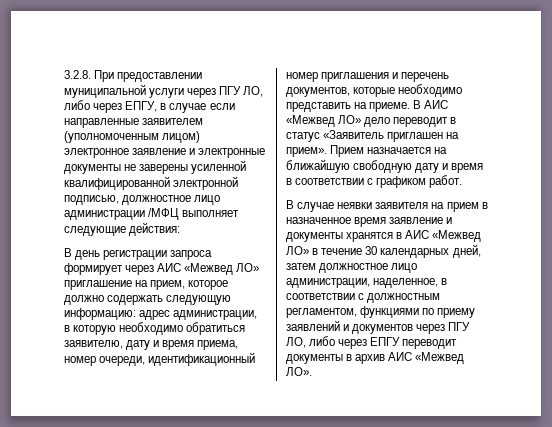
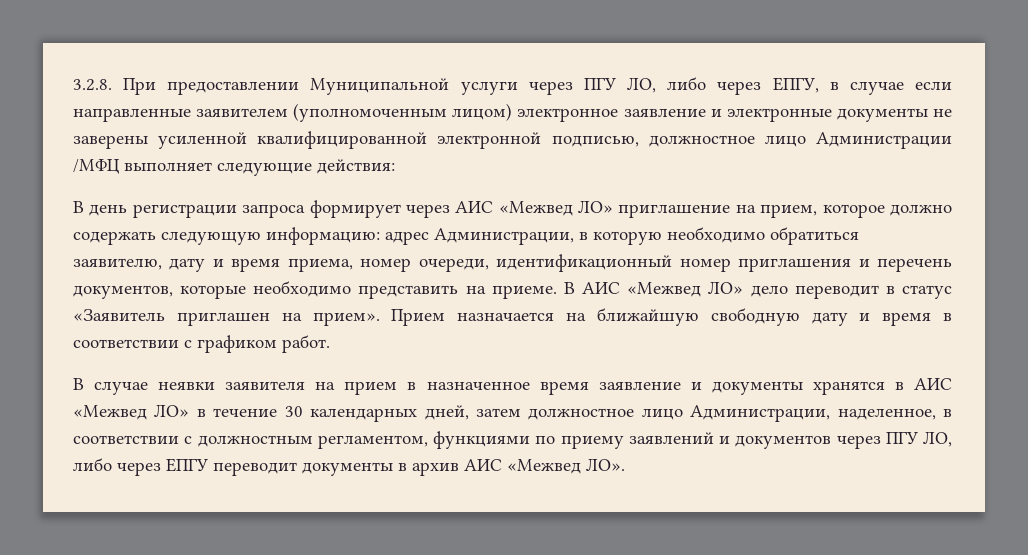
[64,84,146,98] муниципальной -> [310,78,450,95] Муниципальной
[64,210,145,220] администрации -> [816,132,952,149] Администрации
[173,310,258,320] администрации, -> [434,228,574,245] Администрации,
[286,278,370,288] администрации, -> [690,405,831,422] Администрации,

